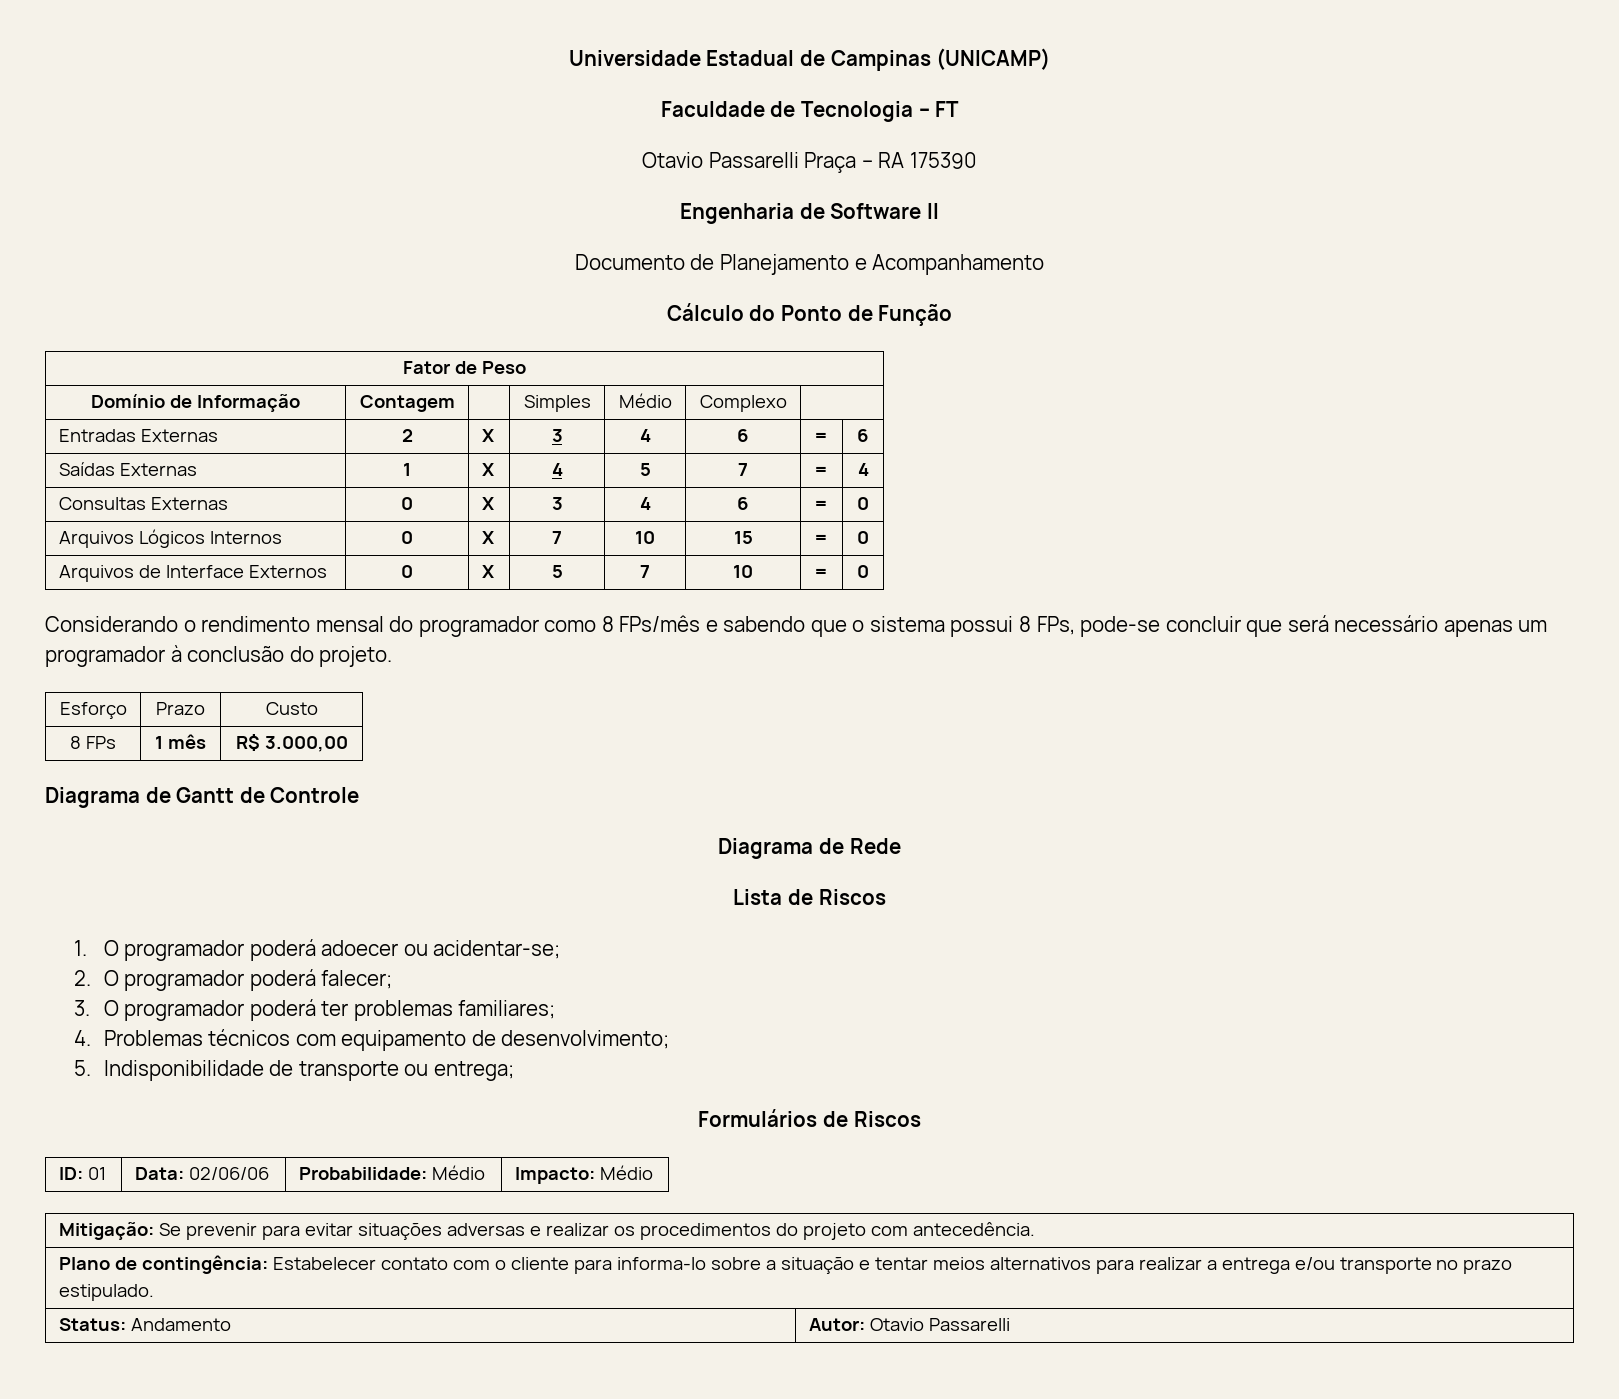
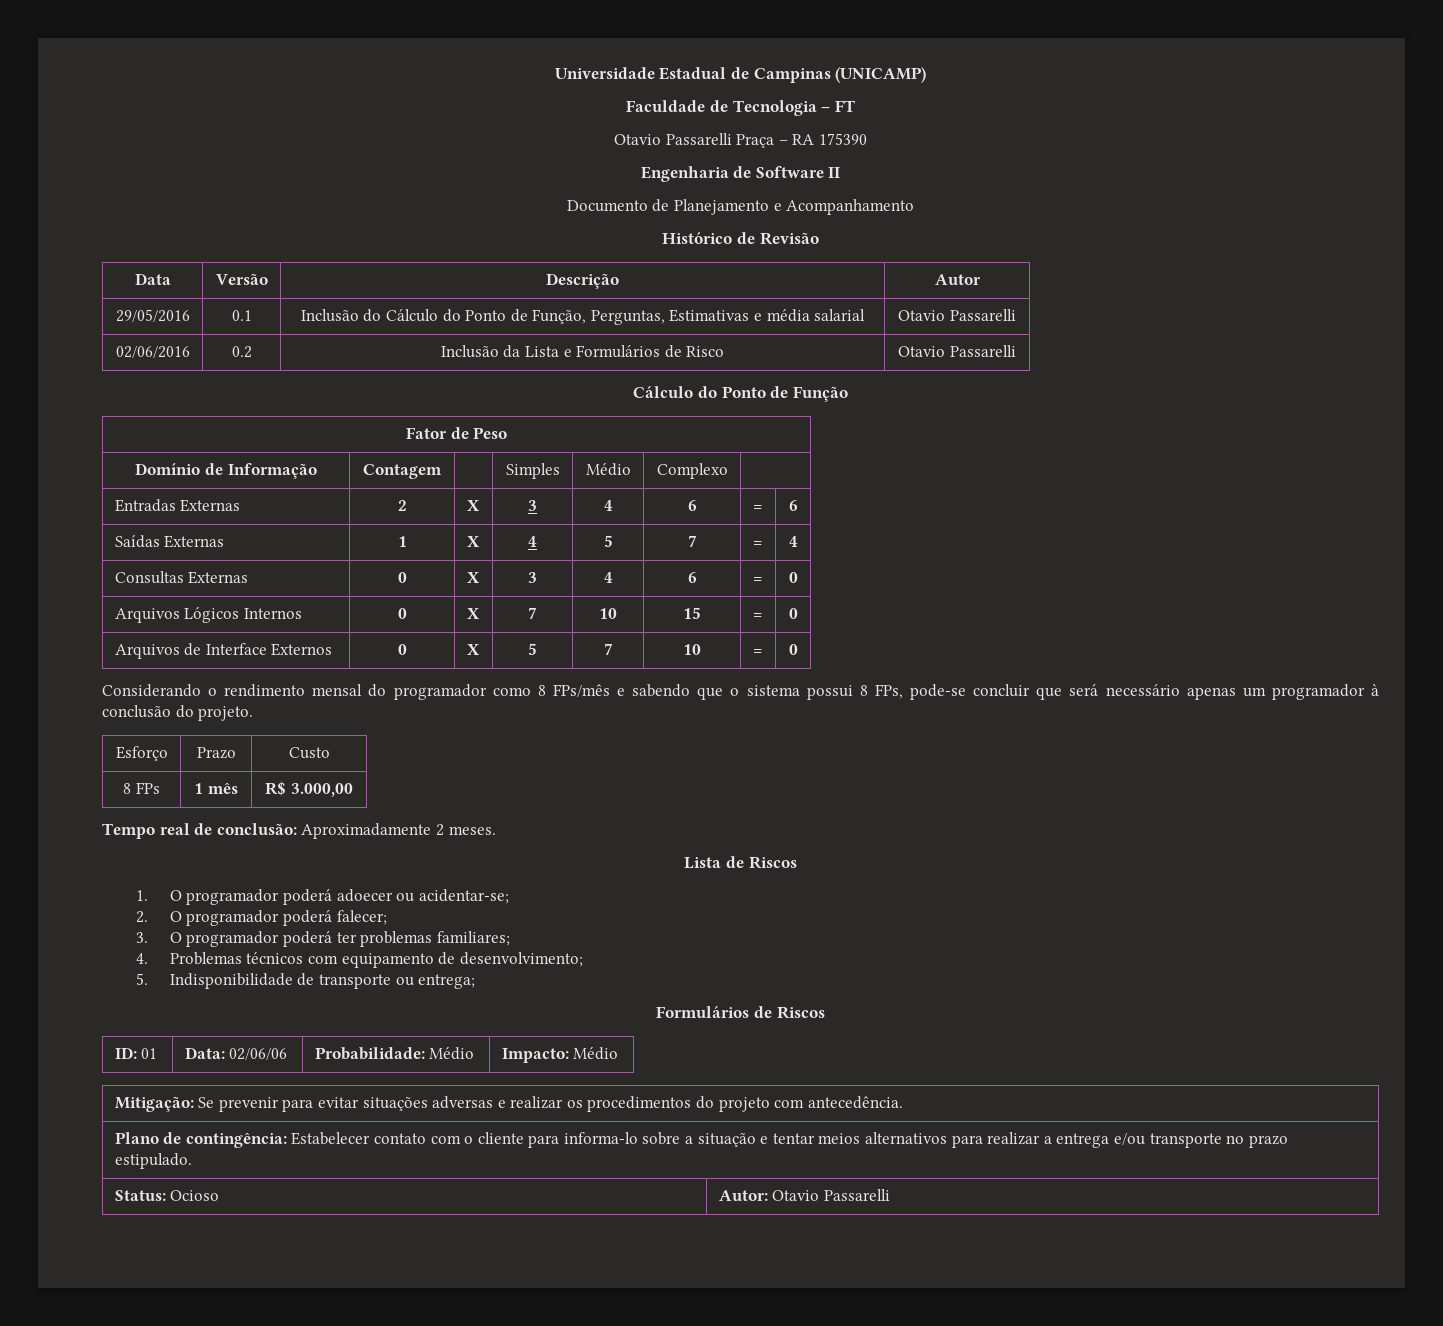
(1045, 264) none -> [662,232,819,245] [134,273,171,285] [215,273,268,285] [546,273,619,289] [934,274,981,285] [115,309,190,322] [231,310,252,321] [300,309,866,325] [898,309,1016,321] [115,346,190,358] [231,346,252,358] [440,345,725,358] [898,345,1016,357] // Histórico de Revisão // Data | Versão | Descrição | Autor // 29/05/2016 | 0.1 | Inclusão do Cálculo do Ponto de Função, Perguntas, Estimativas e média salarial | Otavio Passarelli // 02/06/2016 | 0.2 | Inclusão da Lista e Formulários de Risco | Otavio Passarelli
[45,787,360,808] [718,838,901,859] Diagrama de Gantt de Controle // Diagrama de Rede -> [102,823,496,839] Tempo real de conclusão: Aproximadamente 2 meses.
[130,1318,231,1331] Andamento -> [170,1190,220,1201] Ocioso

